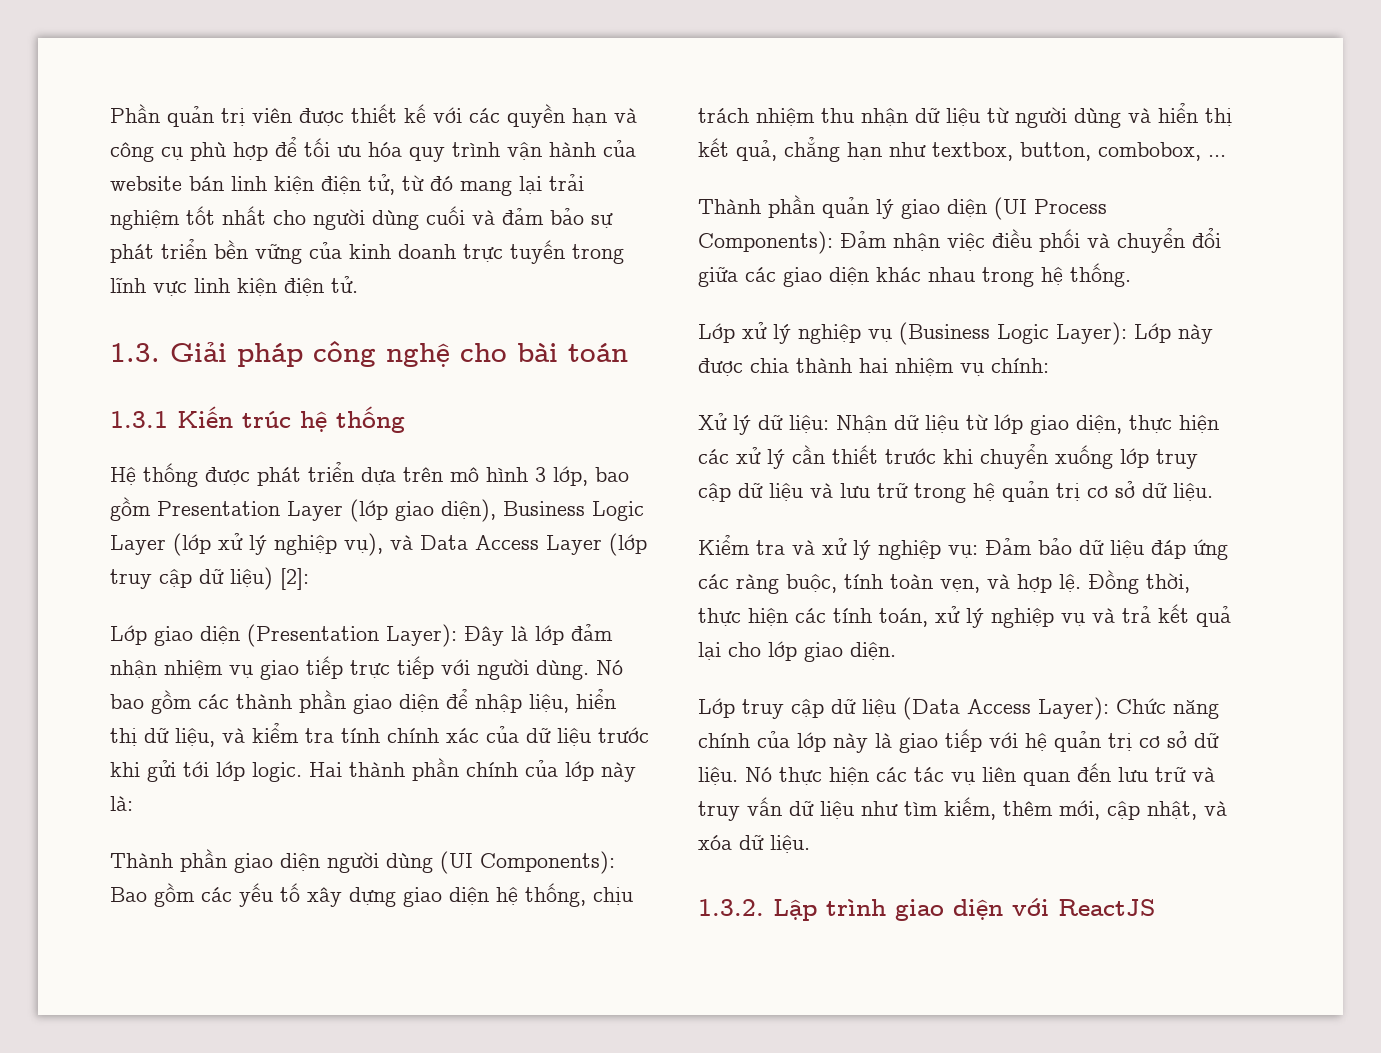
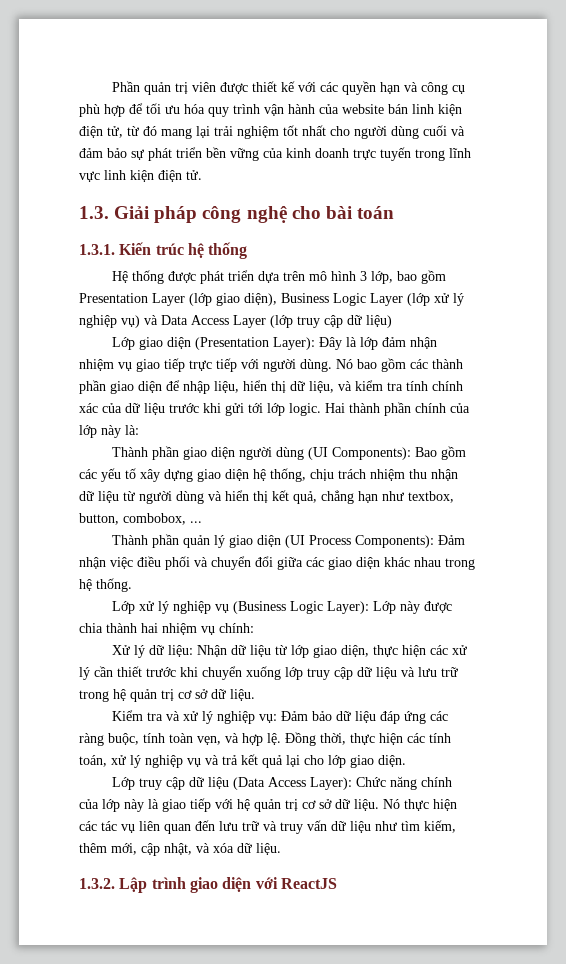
[110,411,168,428] 1.3.1 -> [79,244,115,255] 1.3.1.
[344,533,383,556] vụ), -> [121,315,140,328] vụ)
[280,568,309,590] [2]: -> (392, 321) none

